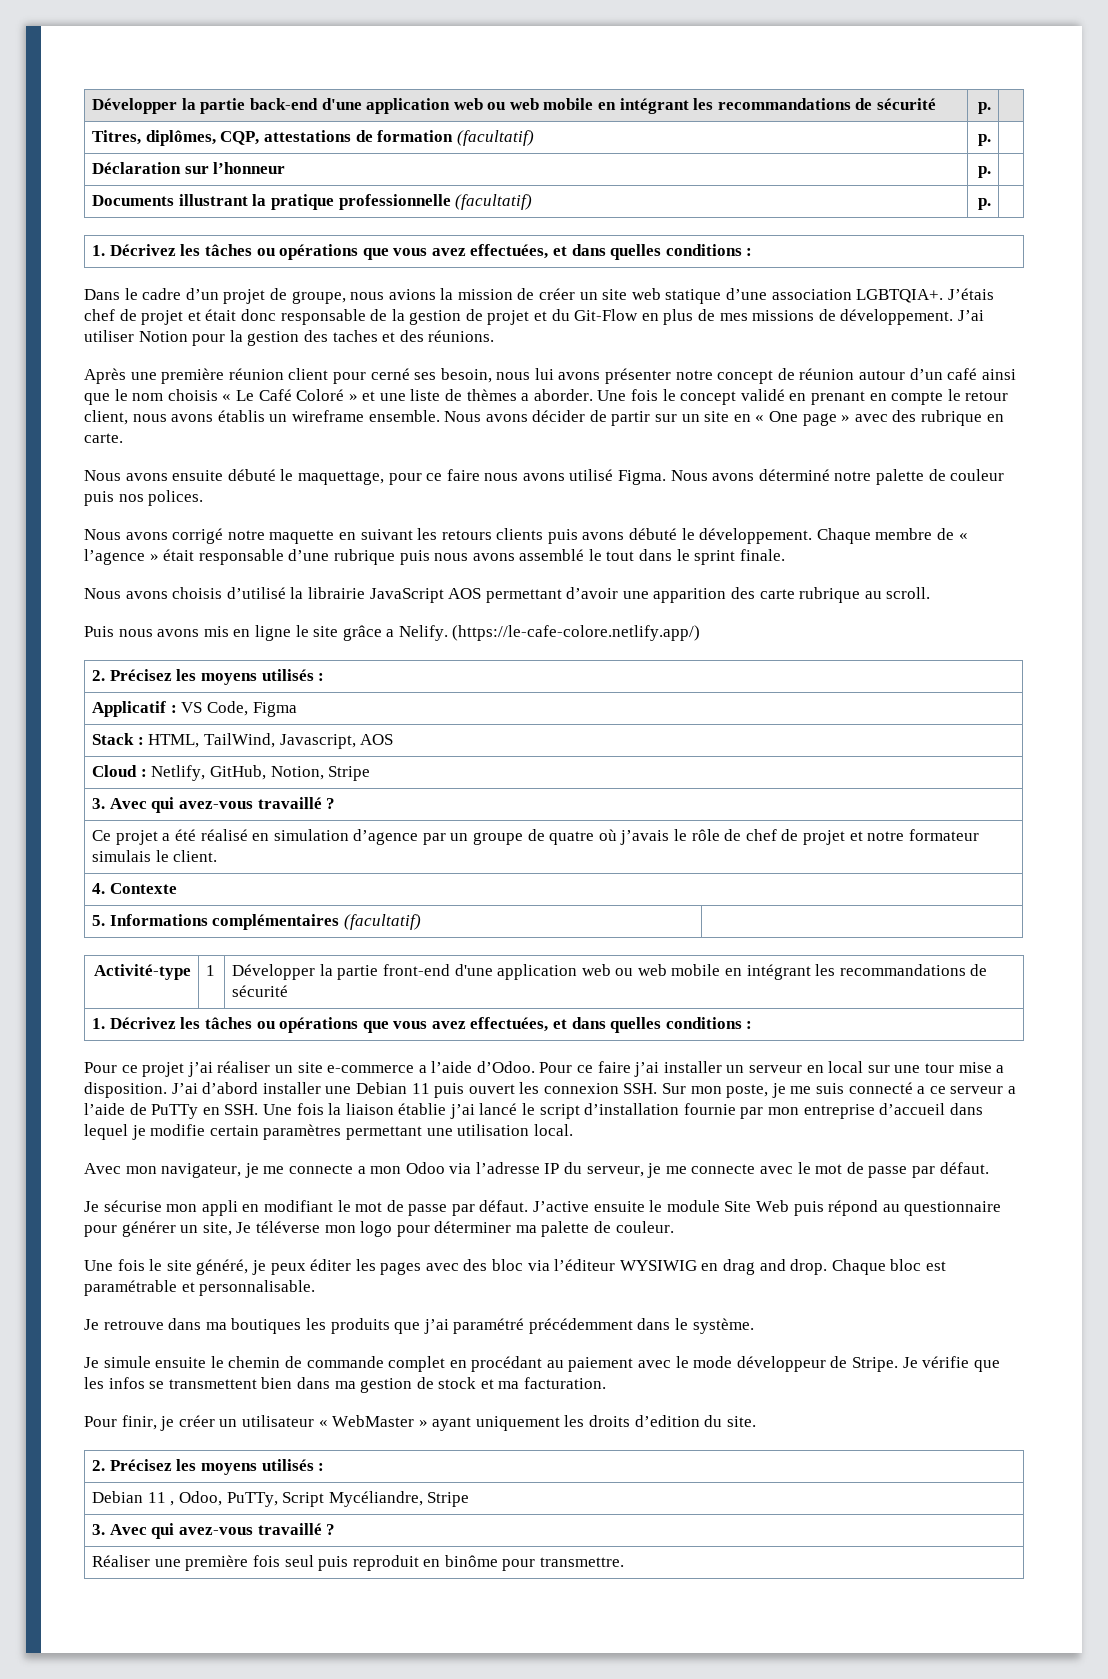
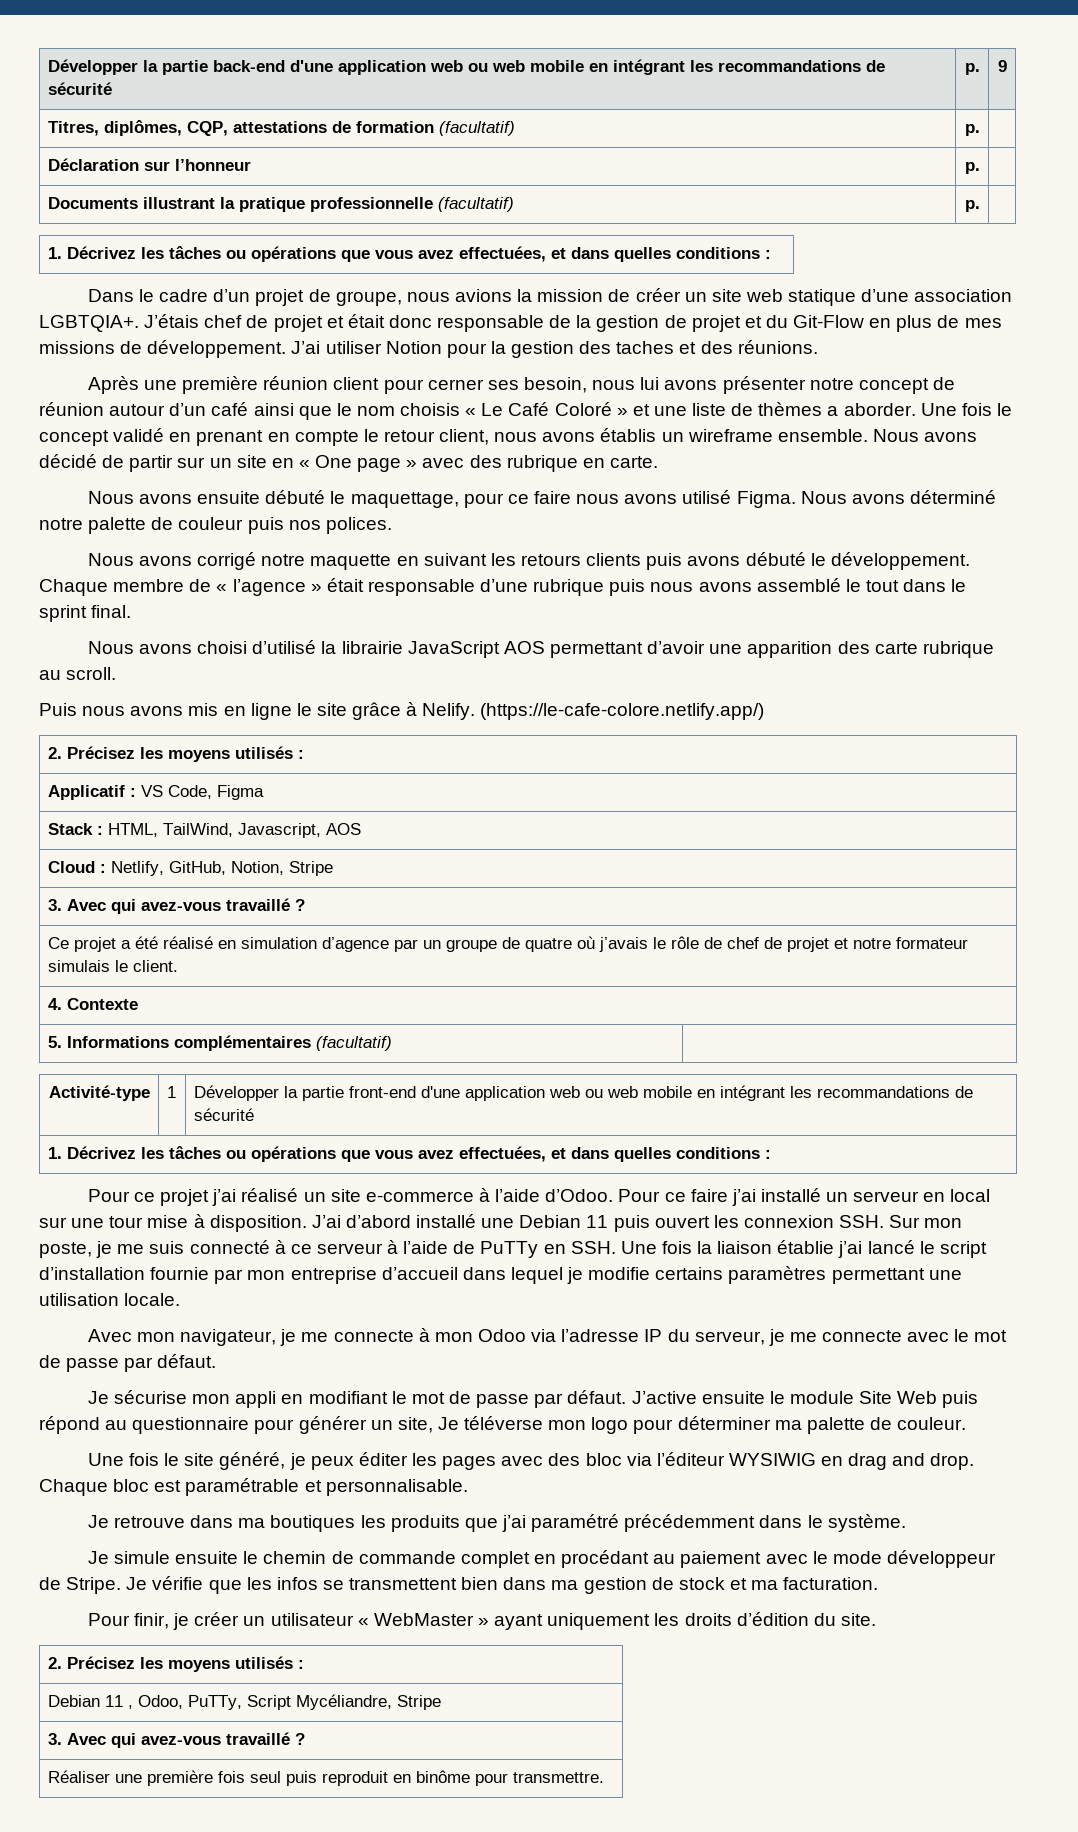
(991, 108) none -> [998,60,1008,72] 9
[370,368,410,380] cerné -> [427,379,484,390] cerner
[532,410,586,422] décider -> [39,454,97,468] décidé
[739,549,785,561] [84,587,223,599] finale. // Nous avons choisis -> [91,605,132,618] [87,641,248,654] final. // Nous avons choisi
[386,629,395,637] a -> [406,702,418,716] à
[217,1061,271,1073] réaliser -> [241,1188,299,1202] réalisé
[418,1065,427,1073] a -> [478,1188,490,1202] à
[663,1061,722,1073] installer -> [760,1188,821,1202] installé
[996,1065,1005,1073] a -> [193,1214,205,1228] à
[262,1082,321,1094] installer -> [416,1214,477,1228] installé
[917,1086,926,1094] a -> [274,1240,286,1254] à
[1007,1086,1016,1094] a -> [387,1240,399,1254] à
[209,1125,259,1136] certain -> [655,1267,724,1280] certains
[533,1124,573,1136] local. -> [124,1293,181,1306] locale.
[357,1166,366,1174] a -> [418,1328,430,1342] à
[634,1415,700,1427] d’edition -> [736,1612,809,1626] d’édition

